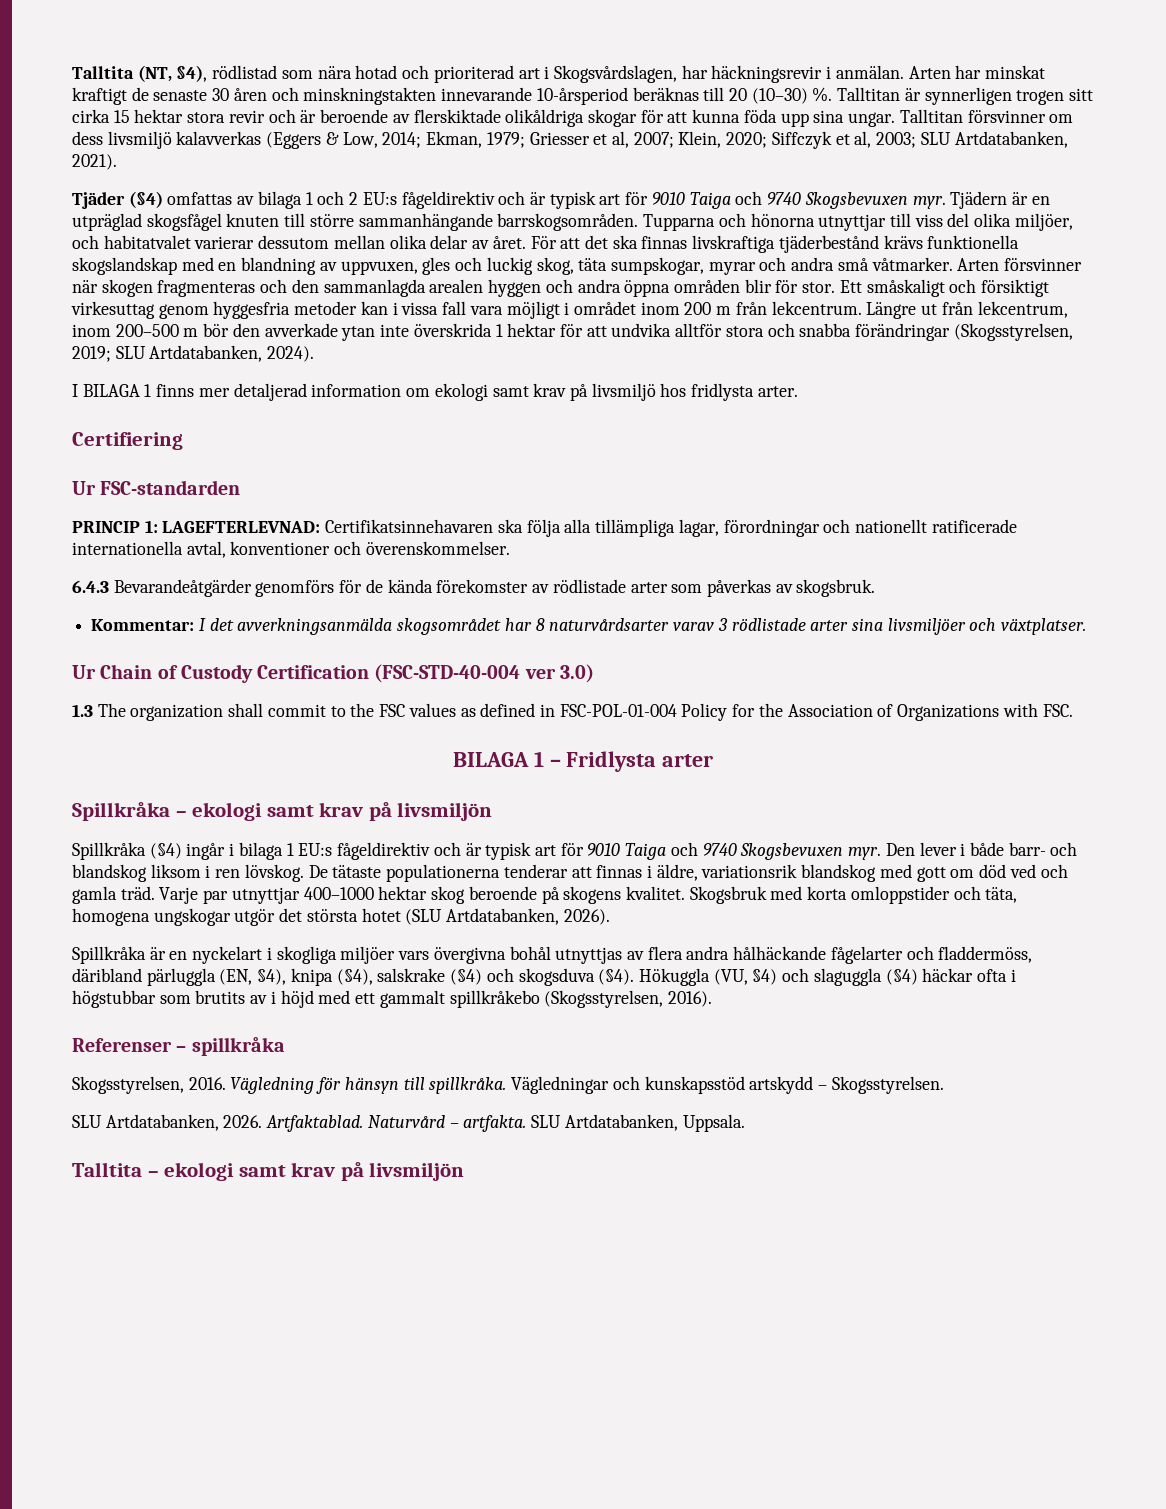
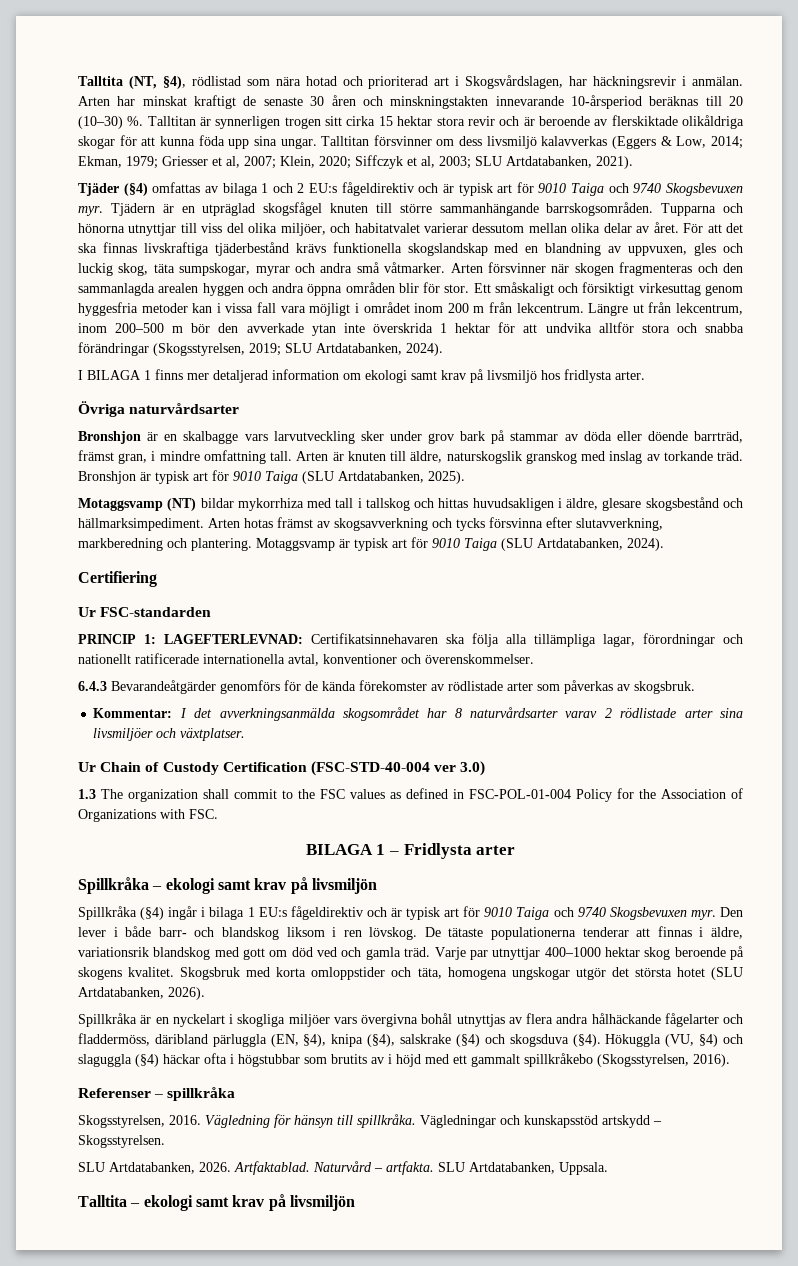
(798, 391) none -> [78,401,240,417] [78,430,743,444] [78,450,744,464] [78,470,465,484] [78,497,743,511] [78,517,663,531] [78,537,664,551] // Övriga naturvårdsarter // Bronshjon är en skalbagge vars larvutveckling sker under grov bark på stammar av döda eller döende barrträd, främst gran, i mindre omfattning tall. Arten är knuten till äldre, naturskogslik granskog med inslag av torkande träd. Bronshjon är typisk art för 9010 Taiga (SLU Artdatabanken, 2025). // Motaggsvamp (NT) bildar mykorrhiza med tall i tallskog och hittas huvudsakligen i äldre, glesare skogsbestånd och hällmarksimpediment. Arten hotas främst av skogsavverkning och tycks försvinna efter slutavverkning, markberedning och plantering. Motaggsvamp är typisk art för 9010 Taiga (SLU Artdatabanken, 2024).
[717,618,728,631] 3 -> [604,708,612,718] 2

